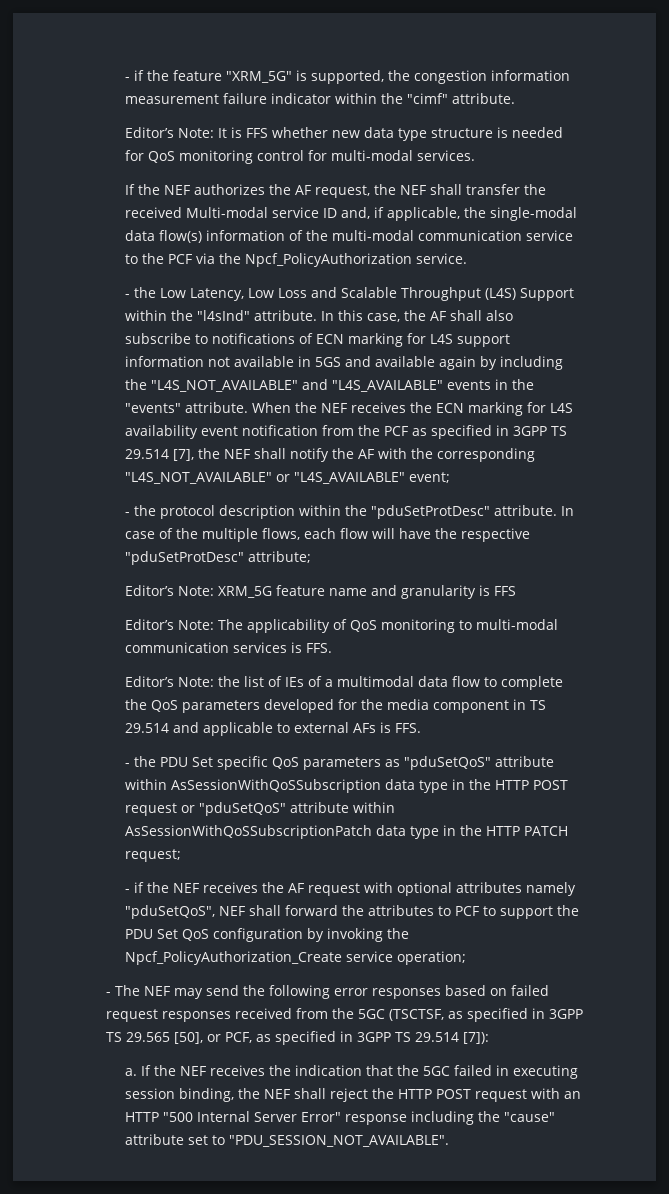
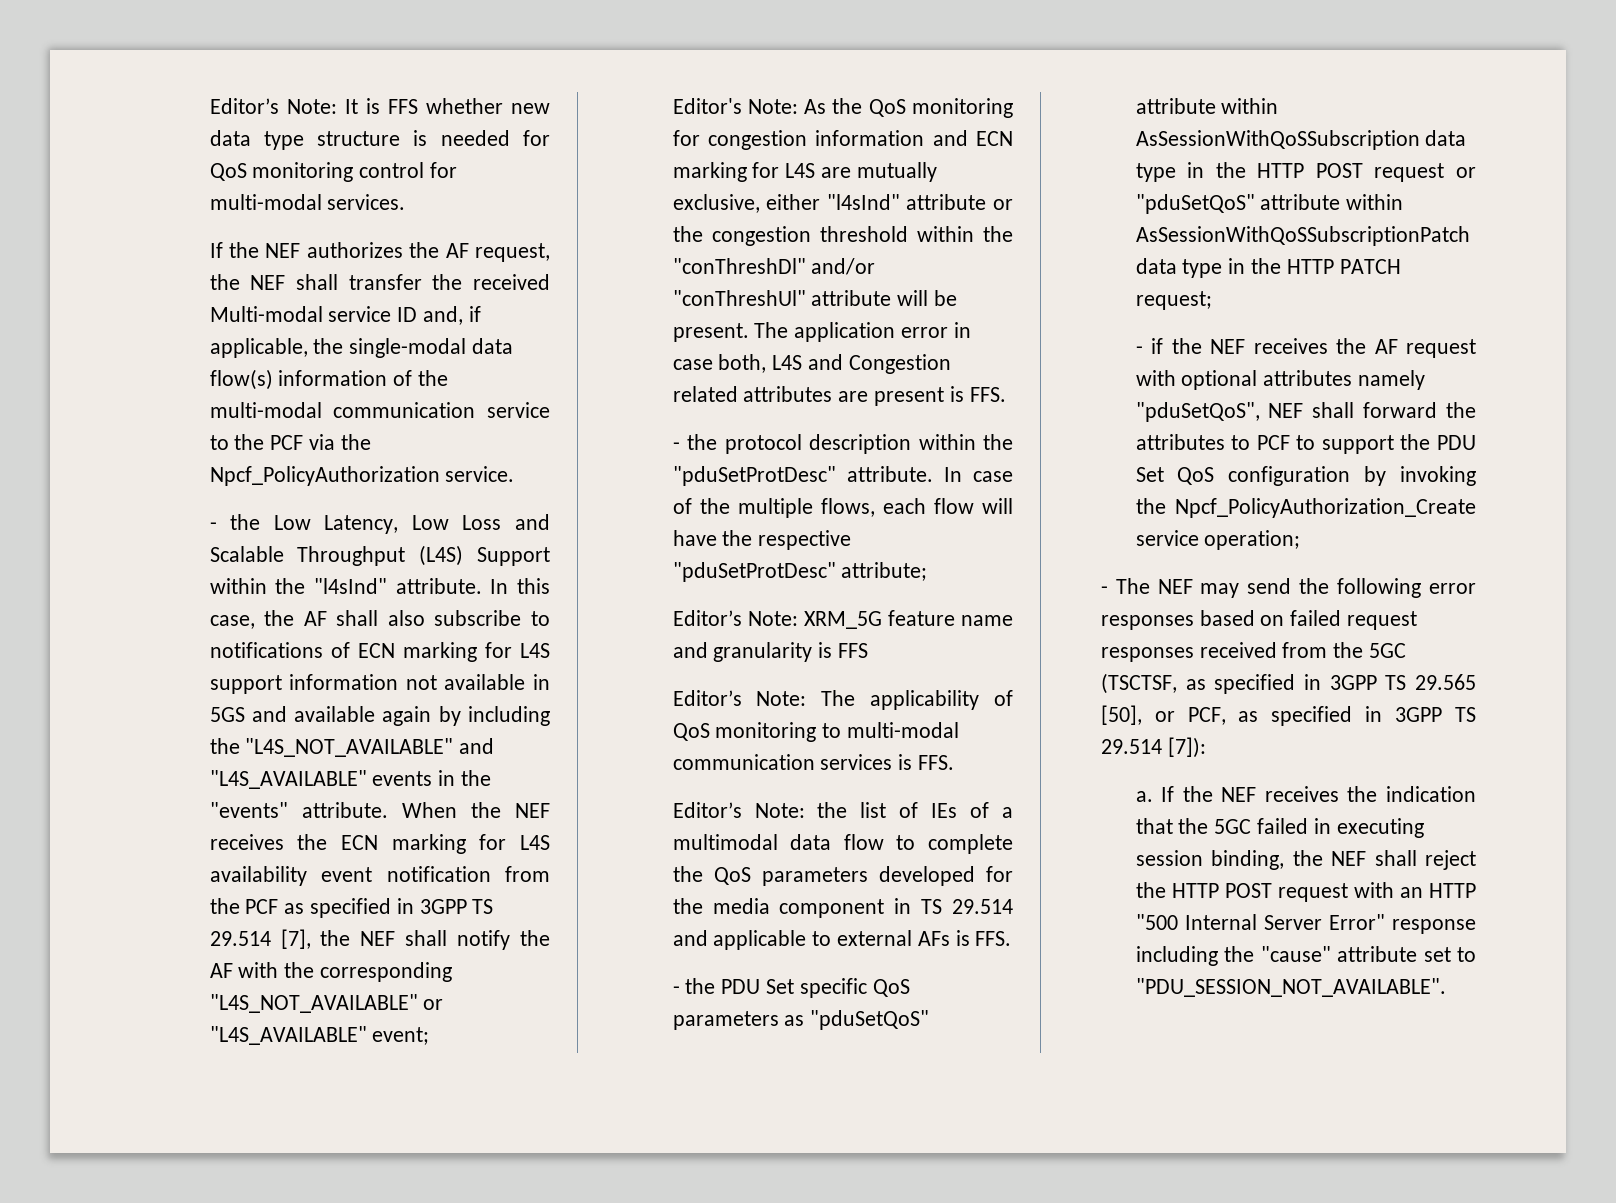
[125,70,571,84] [125,93,516,104] - if the feature "XRM_5G" is supported, the congestion information measurement failure indicator within the "cimf" attribute. // -> (209, 106) none
(451, 477) none -> [672,98,1013,118] [672,130,1013,150] [672,162,937,182] [672,194,1013,213] [672,226,1013,246] [672,258,876,275] [672,290,958,306] [672,322,971,342] [672,354,951,374] [672,386,1006,406] // Editor's Note: As the QoS monitoring for congestion information and ECN marking for L4S are mutually exclusive, either "l4sInd" attribute or the congestion threshold within the "conThreshDl" and/or "conThreshUl" attribute will be present. The application error in case both, L4S and Congestion related attributes are present is FFS.

